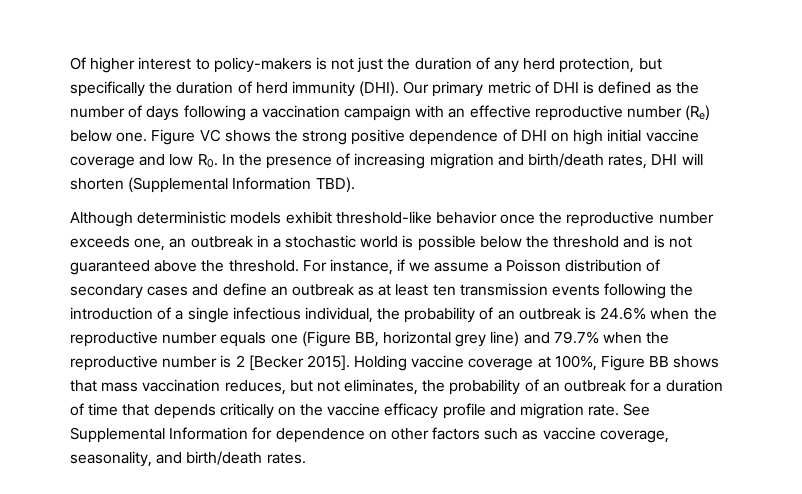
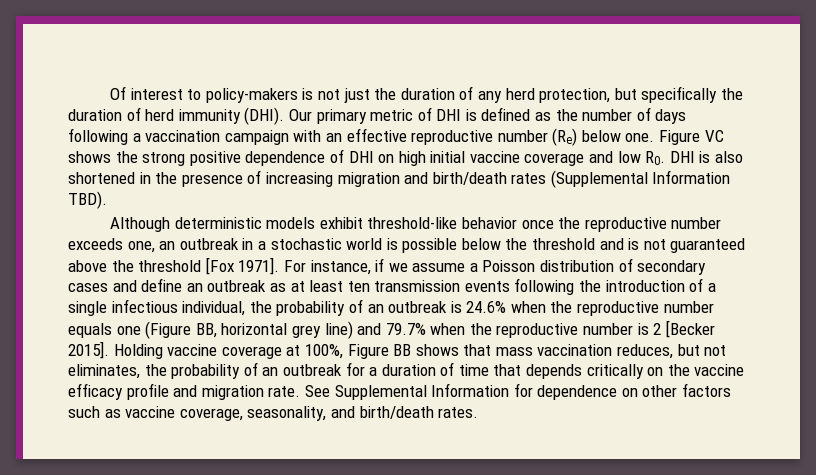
[90,57,136,73] higher -> (127, 93) none
[221,154,235,165] In -> [669,151,744,163] [68,172,151,184] DHI is also shortened in
[608,153,703,169] [70,178,124,190] rates, DHI will shorten -> [511,173,547,184] rates
[228,260,299,272] threshold. -> [138,257,280,275] threshold [Fox 1971].

